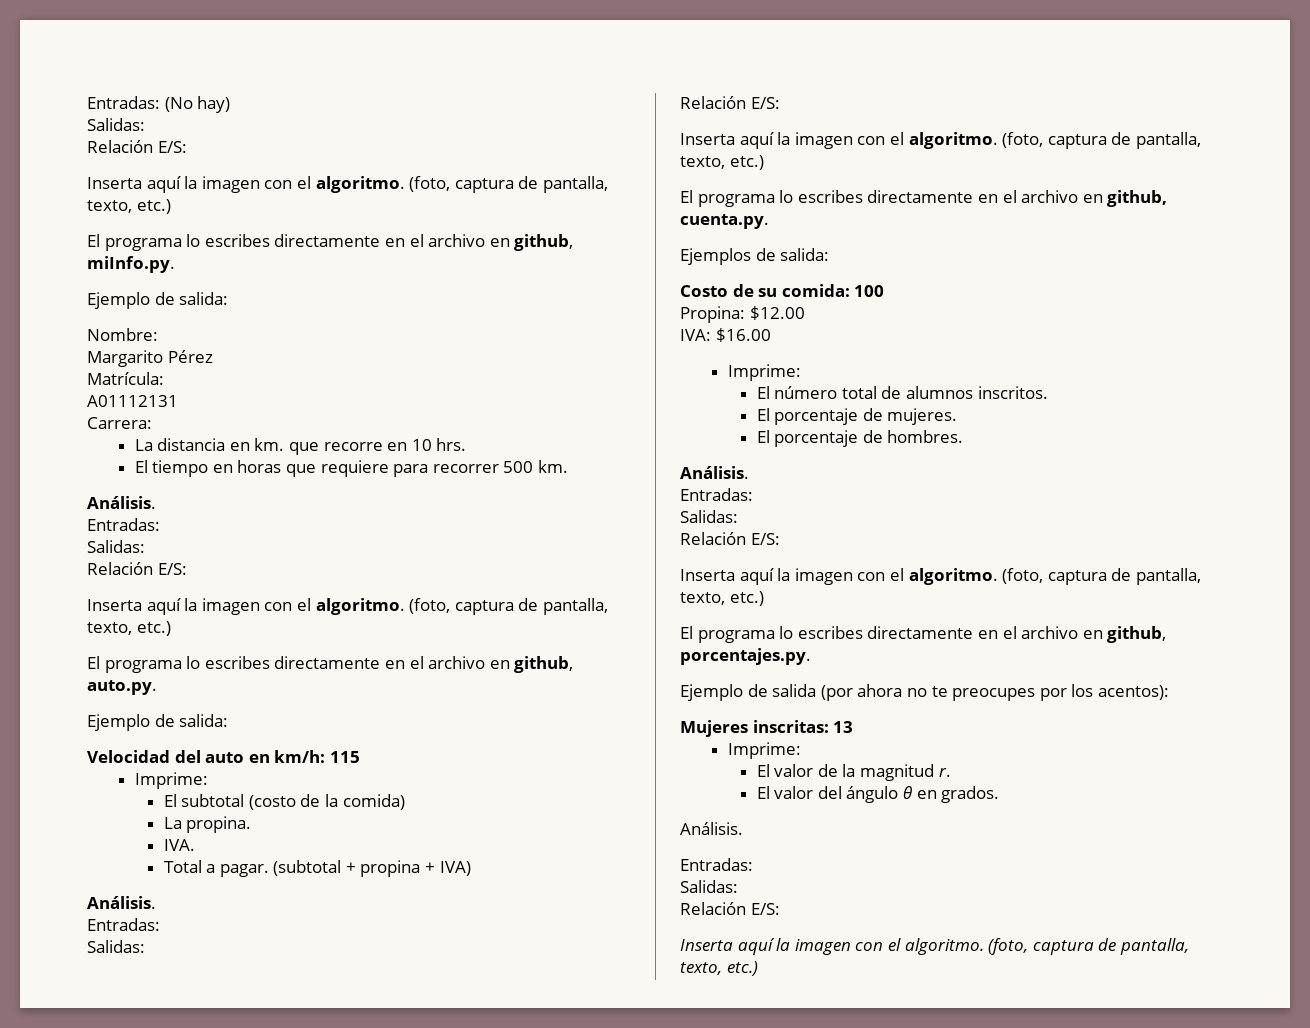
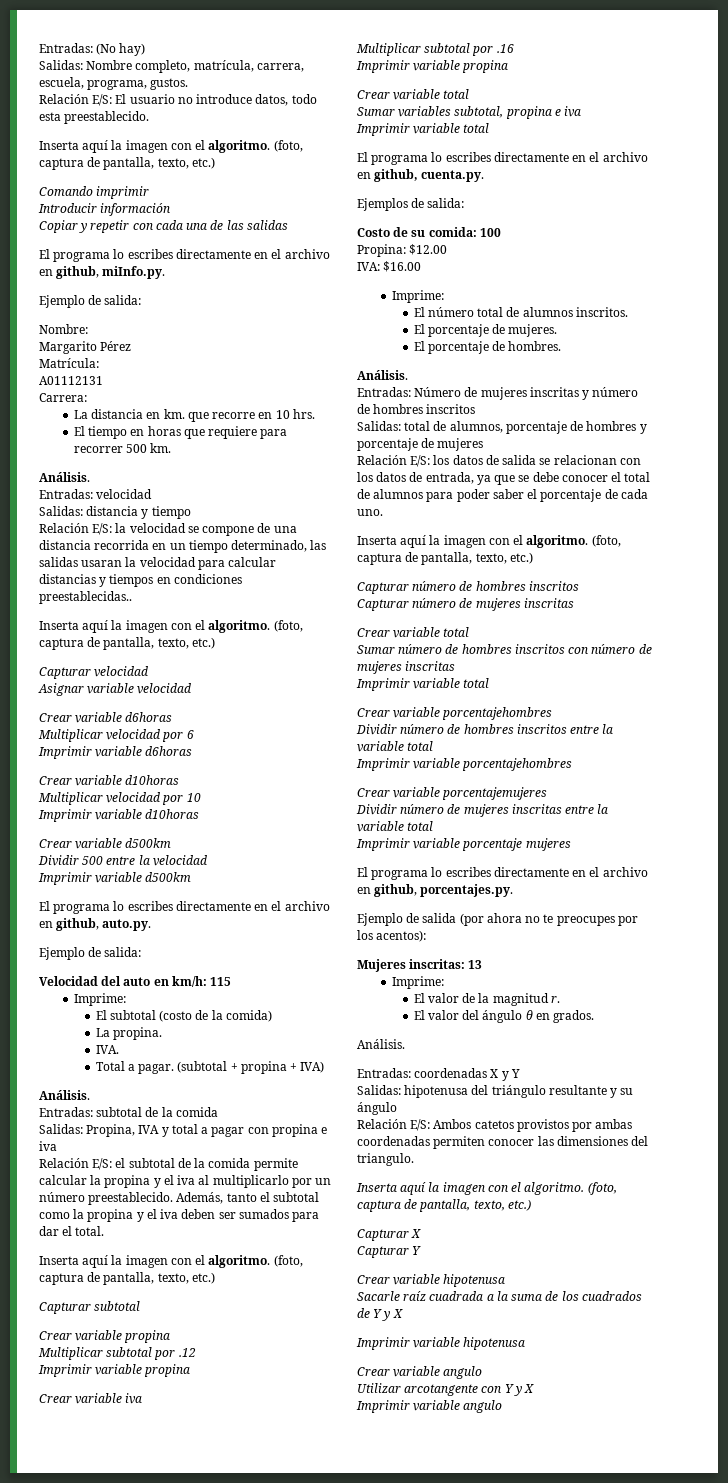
[87,140,187,153] // Relación E/S: -> [86,60,304,73] [39,77,189,90] [39,94,317,106] [39,111,150,124] Nombre completo, matrícula, carrera, escuela, programa, gustos. // Relación E/S: El usuario no introduce datos, todo esta preestablecido.
(171, 206) none -> [39,186,150,199] [38,203,171,216] [39,220,288,233] // Comando imprimir // Introducir información // Copiar y repetir con cada una de las salidas
[87,540,145,553] [87,562,187,575] // Salidas: // Relación E/S: -> [96,489,153,499] [39,506,191,519] [39,523,297,536] [39,540,327,553] [39,557,277,570] [39,574,242,587] [39,591,132,604] velocidad // Salidas: distancia y tiempo // Relación E/S: la velocidad se compone de una distancia recorrida en un tiempo determinado, las salidas usaran la velocidad para calcular distancias y tiempos en condiciones preestablecidas..
(171, 628) none -> [39,666,149,679] [38,683,192,696] [39,712,173,723] [38,729,194,742] [38,746,193,759] [39,775,180,786] [38,792,201,805] [38,809,200,822] [39,838,172,849] [38,855,207,866] [38,872,192,885] // Capturar velocidad // Asignar variable velocidad // Crear variable d6horas // Multiplicar velocidad por 6 // Imprimir variable d6horas // Crear variable d10horas // Multiplicar velocidad por 10 // Imprimir variable d10horas // Crear variable d500km // Dividir 500 entre la velocidad // Imprimir variable d500km
[87,940,145,953] [680,96,780,109] // Salidas: // Relación E/S: -> [96,1107,218,1117] [39,1124,328,1137] [39,1141,57,1151] [39,1158,298,1171] [39,1175,332,1188] [39,1192,320,1205] [39,1209,320,1222] [39,1226,105,1236] subtotal de la comida // Salidas: Propina, IVA y total a pagar con propina e iva // Relación E/S: el subtotal de la comida permite calcular la propina y el iva al multiplicarlo por un número preestablecido. Además, tanto el subtotal como la propina y el iva deben ser sumados para dar el total.
(764, 162) none -> [39,1301,141,1314] [39,1330,171,1343] [38,1347,196,1360] [38,1364,191,1377] [39,1393,143,1404] [356,43,514,56] [356,60,509,73] [357,89,470,100] [357,106,582,119] [356,123,490,136] // Capturar subtotal // Crear variable propina // Multiplicar subtotal por .12 // Imprimir variable propina // Crear variable iva // Multiplicar subtotal por .16 // Imprimir variable propina // Crear variable total // Sumar variables subtotal, propina e iva // Imprimir variable total
[680,510,738,523] [680,532,780,545] // Salidas: // Relación E/S: -> [414,387,639,400] [357,404,476,414] [357,421,647,434] [357,438,484,451] [357,455,641,467] [357,472,651,485] [357,489,648,502] [357,509,383,516] Número de mujeres inscritas y número de hombres inscritos // Salidas: total de alumnos, porcentaje de hombres y porcentaje de mujeres // Relación E/S: los datos de salida se relacionan con los datos de entrada, ya que se debe conocer el total de alumnos para poder saber el porcentaje de cada uno.
(764, 598) none -> [357,581,579,594] [357,598,574,611] [357,627,470,638] [357,644,652,654] [357,661,456,674] [356,678,490,691] [357,707,553,720] [356,724,614,735] [357,741,434,752] [356,758,573,771] [357,787,548,800] [356,804,609,817] [357,821,434,832] [356,838,571,851] // Capturar número de hombres inscritos // Capturar número de mujeres inscritas // Crear variable total // Sumar número de hombres inscritos con número de mujeres inscritas // Imprimir variable total // Crear variable porcentajehombres // Dividir número de hombres inscritos entre la variable total // Imprimir variable porcentajehombres // Crear variable porcentajemujeres // Dividir número de mujeres inscritas entre la variable total // Imprimir variable porcentaje mujeres
[680,880,738,893] [680,902,780,915] // Salidas: // Relación E/S: -> [414,1068,520,1081] [357,1085,634,1098] [357,1102,397,1115] [357,1119,633,1132] [357,1136,649,1149] [357,1153,414,1166] coordenadas X y Y // Salidas: hipotenusa del triángulo resultante y su ángulo // Relación E/S: Ambos catetos provistos por ambas coordenadas permiten conocer las dimensiones del triangulo.
(758, 968) none -> [357,1229,422,1241] [357,1246,422,1258] [357,1274,506,1287] [357,1291,642,1301] [357,1308,403,1321] [356,1337,526,1350] [357,1366,483,1379] [357,1383,535,1396] [356,1400,503,1413] // Capturar X // Capturar Y // Crear variable hipotenusa // Sacarle raíz cuadrada a la suma de los cuadrados de Y y X // Imprimir variable hipotenusa // Crear variable angulo // Utilizar arcotangente con Y y X // Imprimir variable angulo

